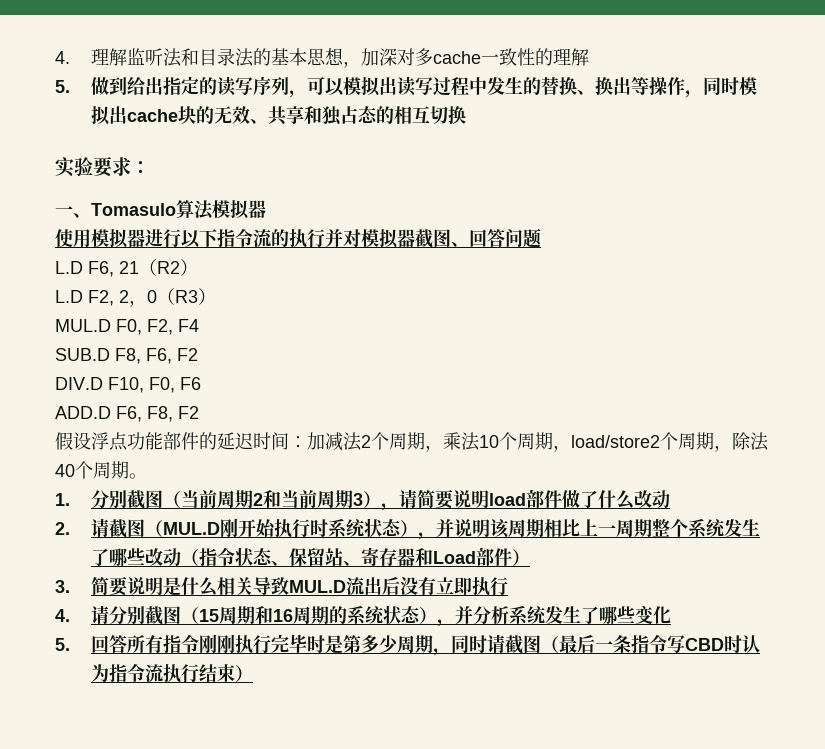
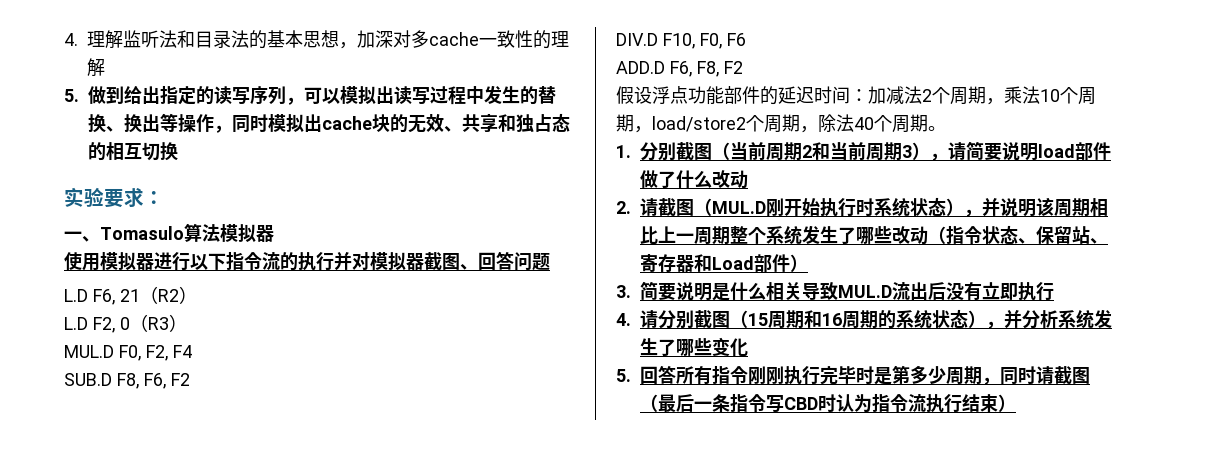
[119,290,147,307] 2， -> (115, 325) none

